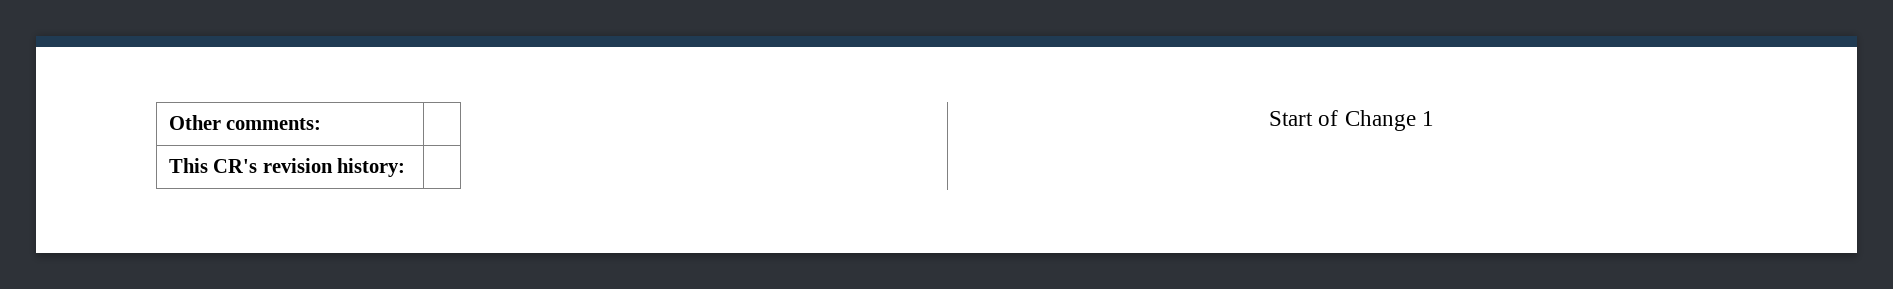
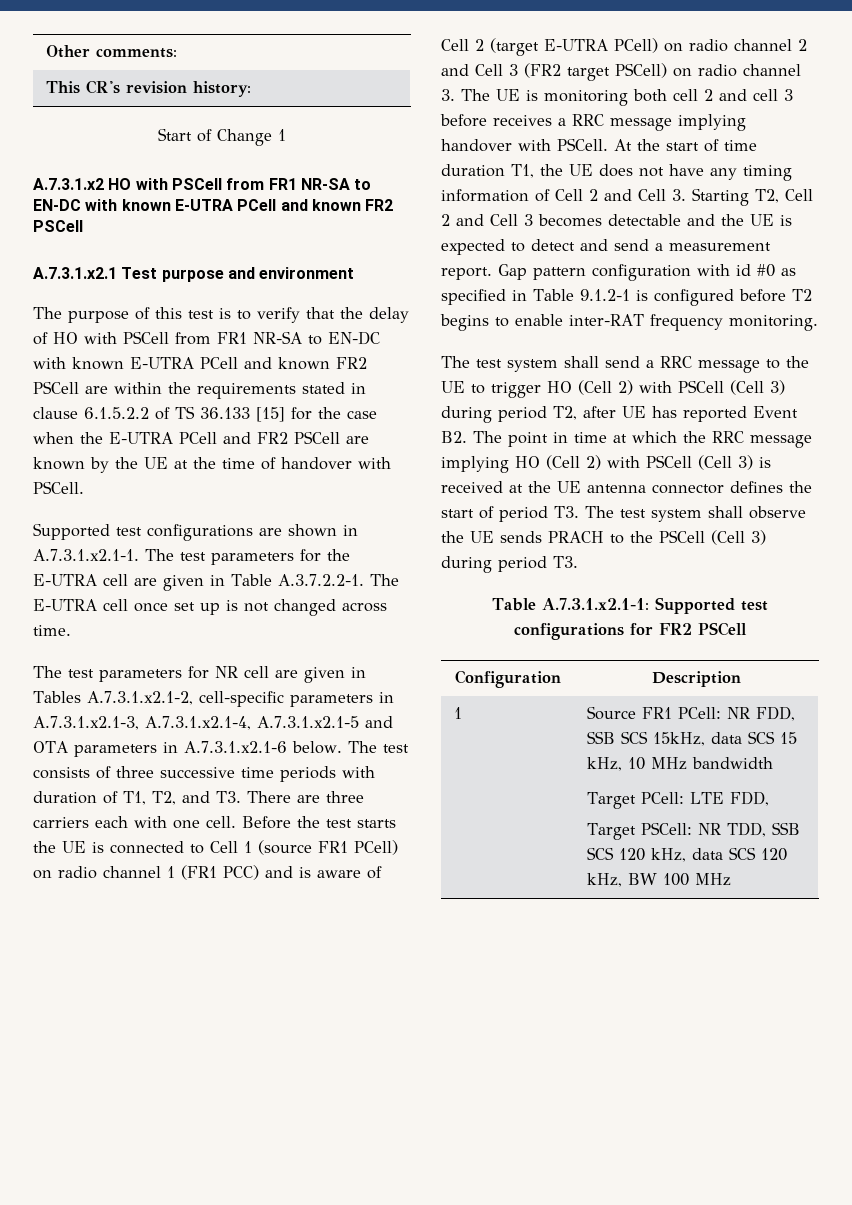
(1434, 118) none -> [33,178,372,190] [33,199,394,211] [33,220,83,232] [33,267,355,282] [33,307,409,323] [33,331,380,345] [33,357,367,370] [33,381,366,399] [33,406,377,422] [33,431,369,444] [33,457,391,473] [33,481,84,494] [33,523,358,541] [33,549,350,565] [33,574,399,591] [33,599,387,616] [33,625,71,636] [33,666,366,683] [33,691,394,707] [33,716,393,730] [33,741,409,757] [33,766,375,782] [33,791,364,805] [33,816,396,829] [33,840,398,855] [33,865,382,880] [441,38,807,56] [441,63,801,81] [441,89,793,106] [440,114,746,131] [441,138,757,152] [441,164,792,181] [441,188,813,206] [441,214,792,227] [441,239,771,255] [441,264,796,281] [441,289,812,306] [440,314,818,331] [441,356,809,373] [441,380,785,398] [441,406,798,423] [441,431,812,448] [441,455,771,473] [441,481,812,494] [441,506,806,522] [441,530,766,545] [441,556,578,573] [492,597,768,614] [514,622,747,640] [455,670,561,688] [652,671,741,687] [454,707,463,719] [587,706,796,721] [587,731,798,746] [587,757,774,771] [587,791,770,809] [587,822,801,840] [587,847,788,862] [587,873,732,887] // A.7.3.1.x2 HO with PSCell from FR1 NR-SA to EN-DC with known E-UTRA PCell and known FR2 PSCell // A.7.3.1.x2.1 Test purpose and environment // The purpose of this test is to verify that the delay of HO with PSCell from FR1 NR-SA to EN-DC with known E-UTRA PCell and known FR2 PSCell are within the requirements stated in clause 6.1.5.2.2 of TS 36.133 [15] for the case when the E-UTRA PCell and FR2 PSCell are known by the UE at the time of handover with PSCell. // Supported test configurations are shown in A.7.3.1.x2.1-1. The test parameters for the E-UTRA cell are given in Table A.3.7.2.2-1. The E-UTRA cell once set up is not changed across time. // The test parameters for NR cell are given in Tables A.7.3.1.x2.1-2, cell-specific parameters in A.7.3.1.x2.1-3, A.7.3.1.x2.1-4, A.7.3.1.x2.1-5 and OTA parameters in A.7.3.1.x2.1-6 below. The test consists of three successive time periods with duration of T1, T2, and T3. There are three carriers each with one cell. Before the test starts the UE is connected to Cell 1 (source FR1 PCell) on radio channel 1 (FR1 PCC) and is aware of Cell 2 (target E-UTRA PCell) on radio channel 2 and Cell 3 (FR2 target PSCell) on radio channel 3. The UE is monitoring both cell 2 and cell 3 before receives a RRC message implying handover with PSCell. At the start of time duration T1, the UE does not have any timing information of Cell 2 and Cell 3. Starting T2, Cell 2 and Cell 3 becomes detectable and the UE is expected to detect and send a measurement report. Gap pattern configuration with id #0 as specified in Table 9.1.2-1 is configured before T2 begins to enable inter-RAT frequency monitoring. // The test system shall send a RRC message to the UE to trigger HO (Cell 2) with PSCell (Cell 3) during period T2, after UE has reported Event B2. The point in time at which the RRC message implying HO (Cell 2) with PSCell (Cell 3) is received at the UE antenna connector defines the start of period T3. The test system shall observe the UE sends PRACH to the PSCell (Cell 3) during period T3. // Table A.7.3.1.x2.1-1: Supported test configurations for FR2 PSCell // Configuration | Description // 1 | Source FR1 PCell: NR FDD, SSB SCS 15kHz, data SCS 15 kHz, 10 MHz bandwidth // Target PCell: LTE FDD, // Target PSCell: NR TDD, SSB SCS 120 kHz, data SCS 120 kHz, BW 100 MHz

